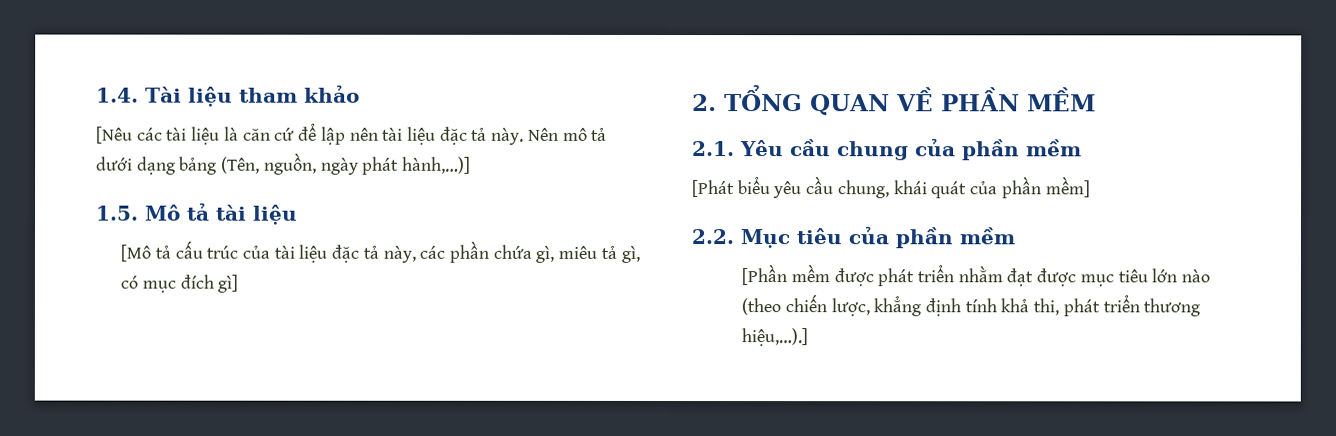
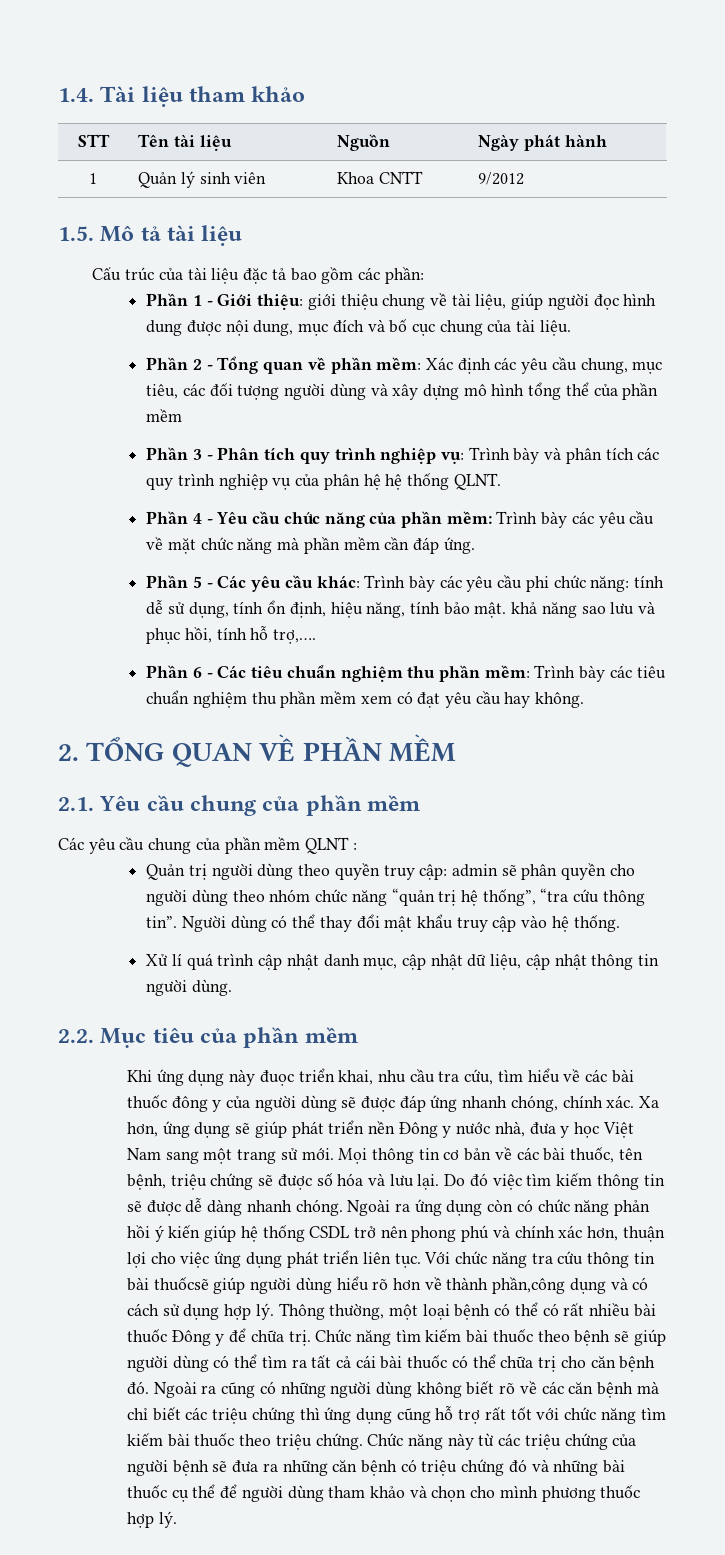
[96,122,608,145] [96,152,472,175] // [Nêu các tài liệu là căn cứ để lập nên tài liệu đặc tả này. Nên mô tả dưới dạng bảng (Tên, nguồn, ngày phát hành,…)] -> [77,134,110,147] [138,134,232,151] [337,134,391,151] [478,134,607,151] [89,173,97,184] [138,171,267,188] [337,171,423,184] [478,172,525,185] // STT | Tên tài liệu | Nguồn | Ngày phát hành // 1 | Quản lý sinh viên | Khoa CNTT | 9/2012
[120,240,203,262] [Mô tả cấu -> [92,267,122,281] Cấu
[382,240,640,263] [120,274,239,293] này, các phần chứa gì, miêu tả gì, có mục đích gì] -> [290,267,424,284] [146,293,657,310] [146,319,571,336] [146,356,663,374] [146,382,659,400] [146,409,183,422] [146,447,660,464] [146,473,501,490] [146,511,655,528] [146,537,475,554] [146,575,665,592] [146,600,656,618] [146,626,317,644] [146,665,666,682] [146,690,585,708] bao gồm các phần: // Phần 1 - Giới thiệu: giới thiệu chung về tài liệu, giúp người đọc hình dung được nội dung, mục đích và bố cục chung của tài liệu. // Phần 2 - Tổng quan về phần mềm: Xác định các yêu cầu chung, mục tiêu, các đối tượng người dùng và xây dựng mô hình tổng thể của phần mềm // Phần 3 - Phân tích quy trình nghiệp vụ: Trình bày và phân tích các quy trình nghiệp vụ của phân hệ hệ thống QLNT. // Phần 4 - Yêu cầu chức năng của phần mềm: Trình bày các yêu cầu về mặt chức năng mà phần mềm cần đáp ứng. // Phần 5 - Các yêu cầu khác: Trình bày các yêu cầu phi chức năng: tính dễ sử dụng, tính ổn định, hiệu năng, tính bảo mật. khả năng sao lưu và phục hồi, tính hỗ trợ,…. // Phần 6 - Các tiêu chuẩn nghiệm thu phần mềm: Trình bày các tiêu chuẩn nghiệm thu phần mềm xem có đạt yêu cầu hay không.
[692,176,1091,199] [Phát biểu yêu cầu chung, khái quát của phần mềm] -> [58,837,357,854] [146,863,635,880] [146,888,645,906] [146,914,620,932] [146,953,660,970] [146,979,232,996] Các yêu cầu chung của phần mềm QLNT : // Quản trị người dùng theo quyền truy cập: admin sẽ phân quyền cho người dùng theo nhóm chức năng “quản trị hệ thống”, “tra cứu thông tin”. Người dùng có thể thay đổi mật khẩu truy cập vào hệ thống. // Xử lí quá trình cập nhật danh mục, cập nhật dữ liệu, cập nhật thông tin người dùng.
[741,264,1211,287] [741,294,1201,317] [741,328,809,347] [Phần mềm được phát triển nhằm đạt được mục tiêu lớn nào (theo chiến lược, khẳng định tính khả thi, phát triển thương hiệu,…).] -> [126,1068,634,1086] [126,1095,660,1112] [126,1120,634,1138] [126,1147,643,1164] [126,1173,665,1190] [126,1198,651,1216] [126,1225,665,1242] [126,1250,655,1268] [126,1276,649,1294] [126,1302,656,1320] [126,1328,666,1346] [126,1354,656,1372] [126,1381,659,1398] [126,1406,666,1424] [126,1433,637,1450] [126,1459,626,1476] [126,1484,641,1502] [126,1511,177,1528] Khi ứng dụng này đuọc triển khai, nhu cầu tra cứu, tìm hiểu về các bài thuốc đông y của người dùng sẽ được đáp ứng nhanh chóng, chính xác. Xa hơn, ứng dụng sẽ giúp phát triển nền Đông y nước nhà, đưa y học Việt Nam sang một trang sử mới. Mọi thông tin cơ bản về các bài thuốc, tên bệnh, triệu chứng sẽ được số hóa và lưu lại. Do đó việc tìm kiếm thông tin sẽ được dễ dàng nhanh chóng. Ngoài ra ứng dụng còn có chức năng phản hồi ý kiến giúp hệ thống CSDL trở nên phong phú và chính xác hơn, thuận lợi cho việc ứng dụng phát triển liên tục. Với chức năng tra cứu thông tin bài thuốcsẽ giúp người dùng hiểu rõ hơn về thành phần,công dụng và có cách sử dụng hợp lý. Thông thường, một loại bệnh có thể có rất nhiều bài thuốc Đông y để chữa trị. Chức năng tìm kiếm bài thuốc theo bệnh sẽ giúp người dùng có thể tìm ra tất cả cái bài thuốc có thể chữa trị cho căn bệnh đó. Ngoài ra cũng có những người dùng không biết rõ về các căn bệnh mà chỉ biết các triệu chứng thì ứng dụng cũng hỗ trợ rất tốt với chức năng tìm kiếm bài thuốc theo triệu chứng. Chức năng này từ các triệu chứng của người bệnh sẽ đưa ra những căn bệnh có triệu chứng đó và những bài thuốc cụ thể để người dùng tham khảo và chọn cho mình phương thuốc hợp lý.

